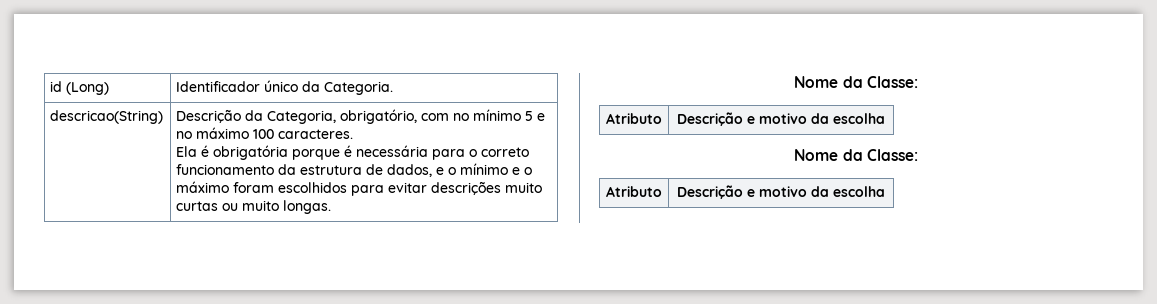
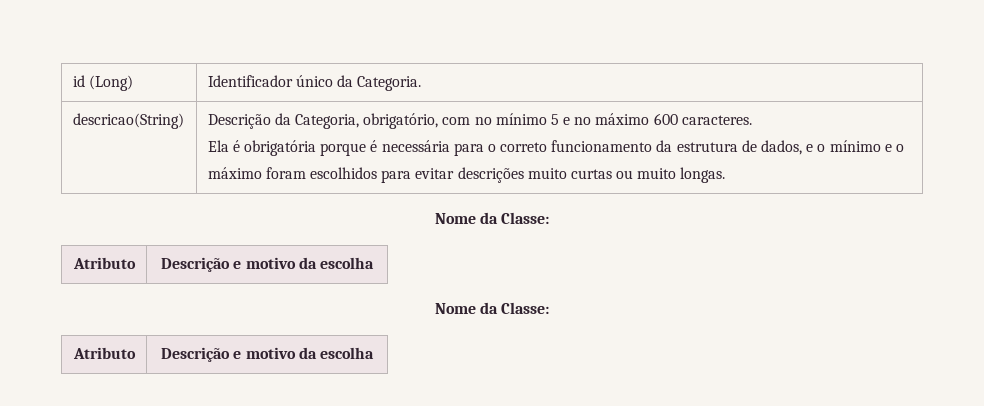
[253,129,275,139] 100 -> [653,113,678,125] 600

